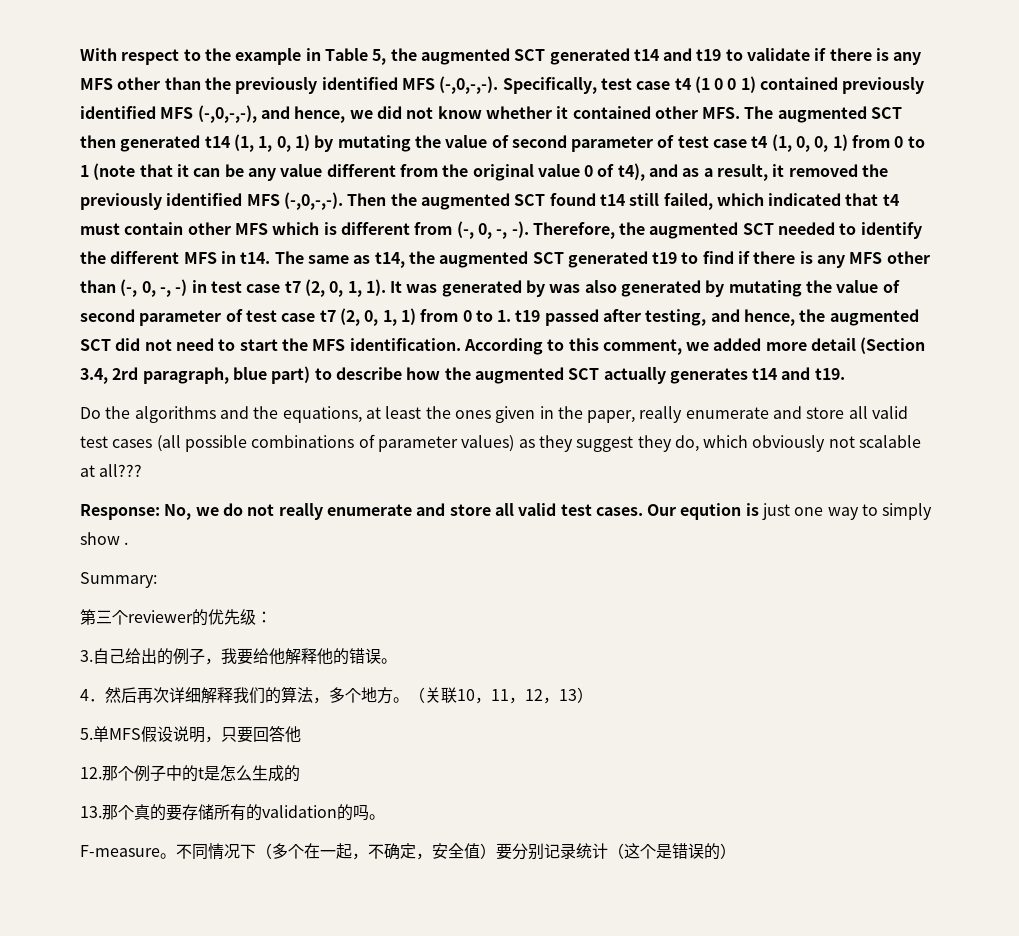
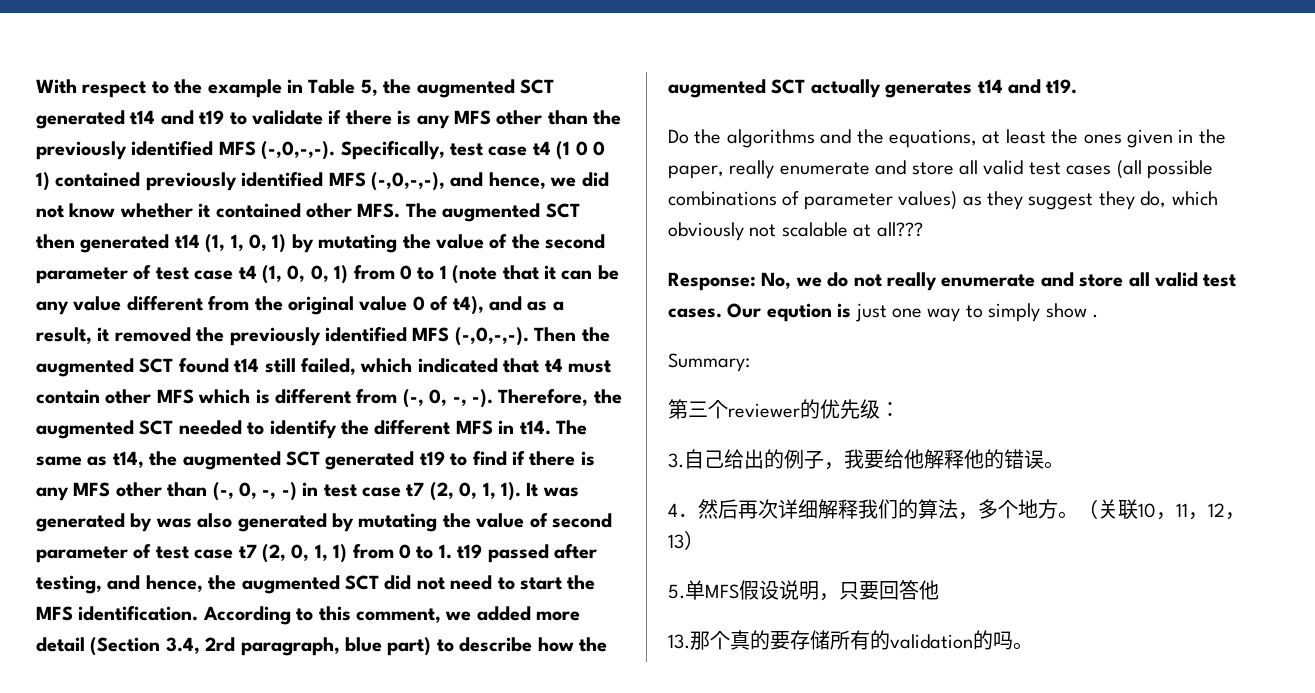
(509, 141) none -> [511,234,540,249] the
[80,765,300,782] // 12.那个例子中的t是怎么生成的 -> (939, 590) none
[80,843,736,860] // F-measure。不同情况下（多个在一起，不确定，安全值）要分别记录统计（这个是错误的） -> (1033, 646) none

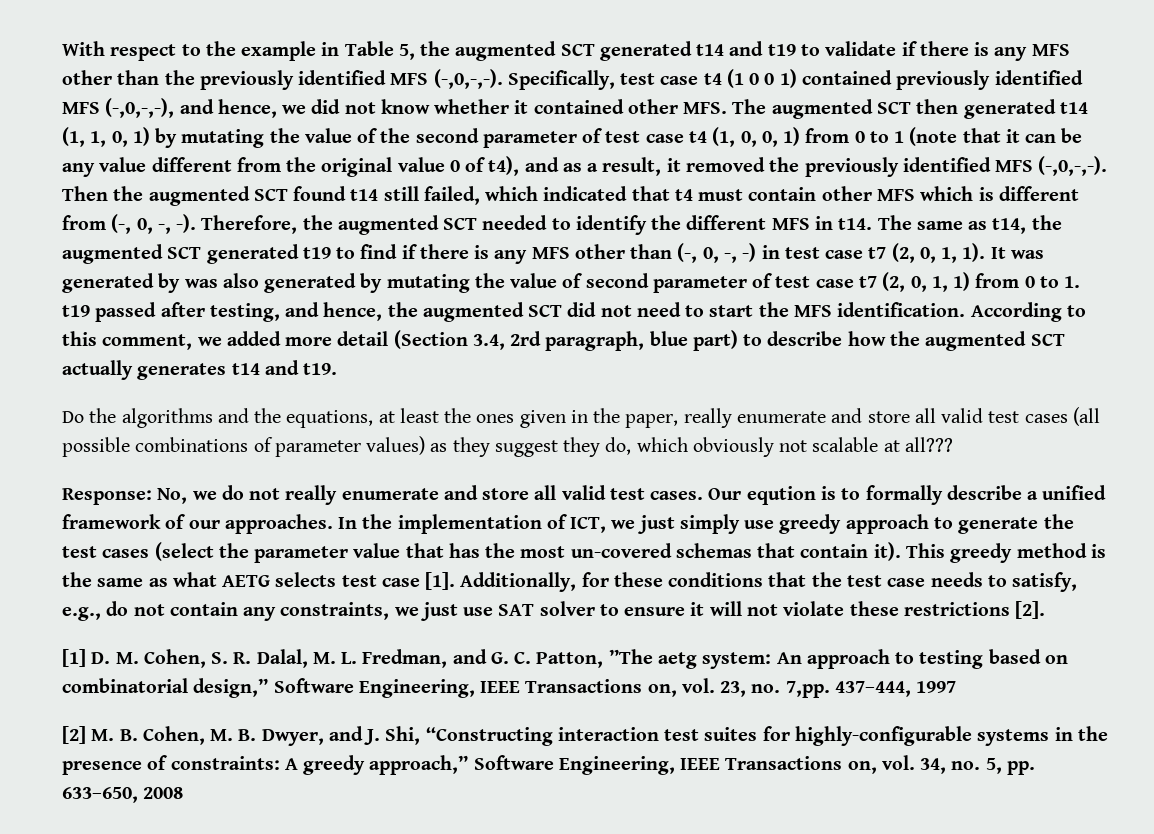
[854,303,1098,322] [668,353,750,372] [668,399,900,419] [668,449,1064,470] [668,499,1245,520] [668,530,704,550] [668,580,939,601] [668,630,1033,650] just one way to simply show . // Summary: // 第三个reviewer的优先级： // 3.自己给出的例子，我要给他解释他的错误。 // 4．然后再次详细解释我们的算法，多个地方。（关联10，11，12，13） // 5.单MFS假设说明，只要回答他 // 13.那个真的要存储所有的validation的吗。 -> [841,485,1107,505] [62,514,1074,534] [62,542,1106,563] [62,572,1078,592] [62,601,1046,621] [62,649,1068,669] [62,678,957,698] [62,726,1108,746] [62,755,1035,775] [62,787,184,803] to formally describe a unified framework of our approaches. In the implementation of ICT, we just simply use greedy approach to generate the test cases (select the parameter value that has the most un-covered schemas that contain it). This greedy method is the same as what AETG selects test case [1]. Additionally, for these conditions that the test case needs to satisfy, e.g., do not contain any constraints, we just use SAT solver to ensure it will not violate these restrictions [2]. // [1] D. M. Cohen, S. R. Dalal, M. L. Fredman, and G. C. Patton, ”The aetg system: An approach to testing based on combinatorial design,” Software Engineering, IEEE Transactions on, vol. 23, no. 7,pp. 437–444, 1997 // [2] M. B. Cohen, M. B. Dwyer, and J. Shi, “Constructing interaction test suites for highly-configurable systems in the presence of constraints: A greedy approach,” Software Engineering, IEEE Transactions on, vol. 34, no. 5, pp. 633–650, 2008

